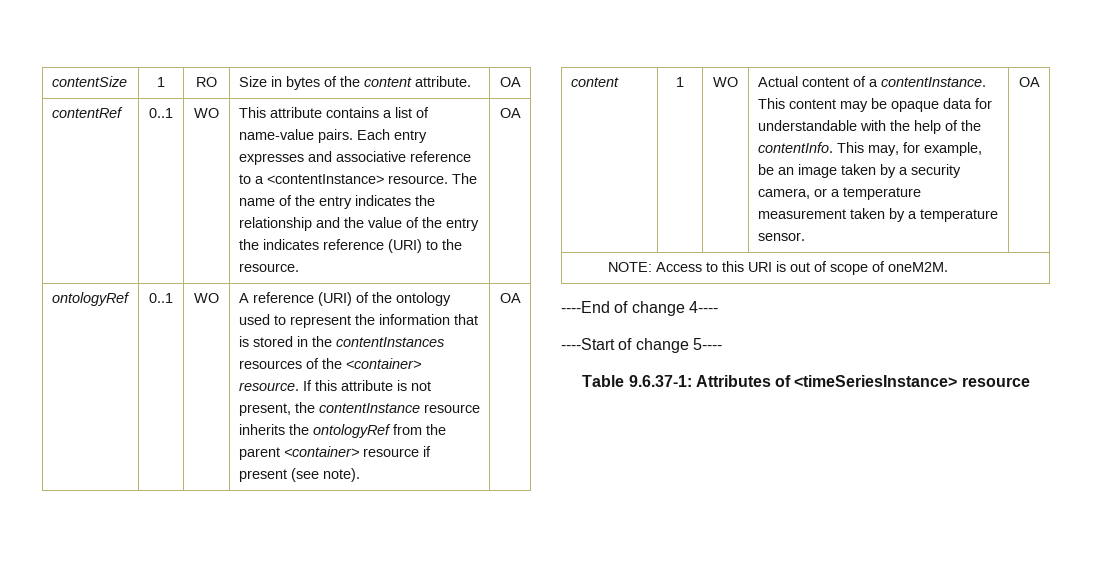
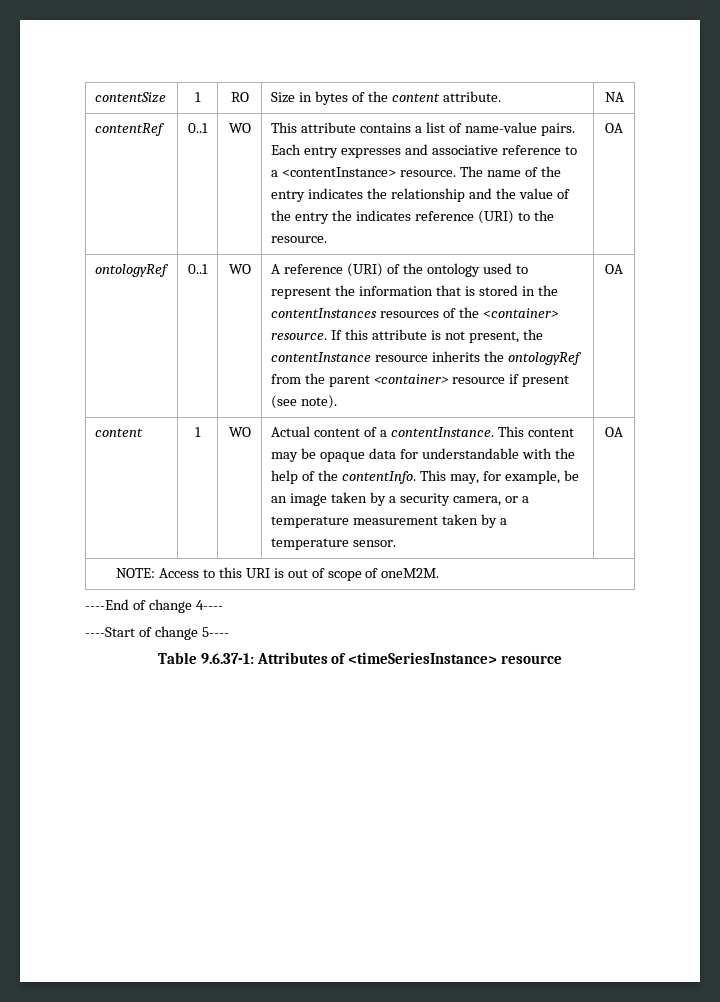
[499,77,521,87] OA -> [604,92,624,102] NA

